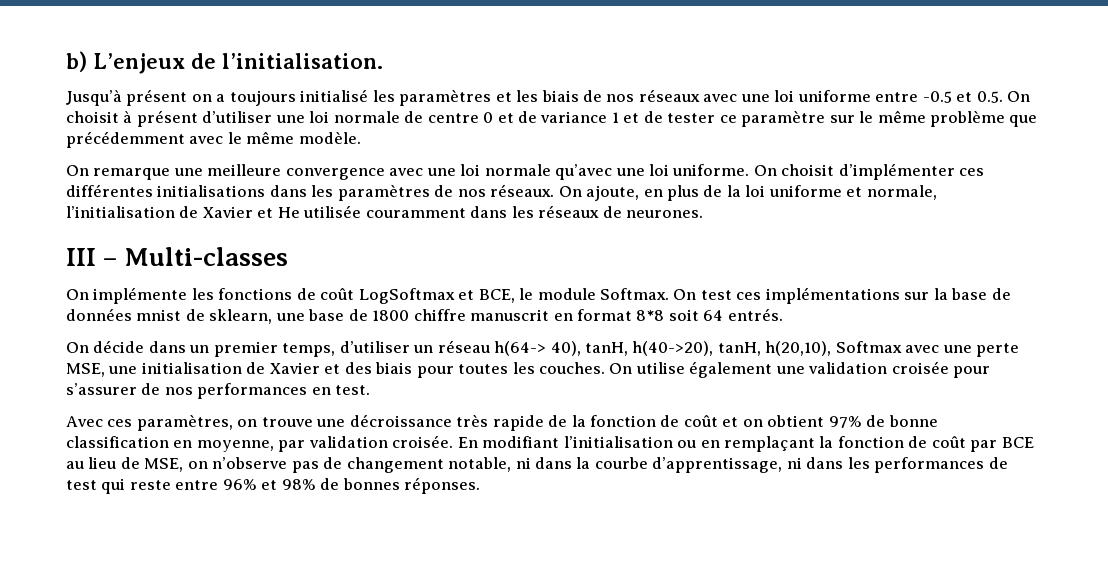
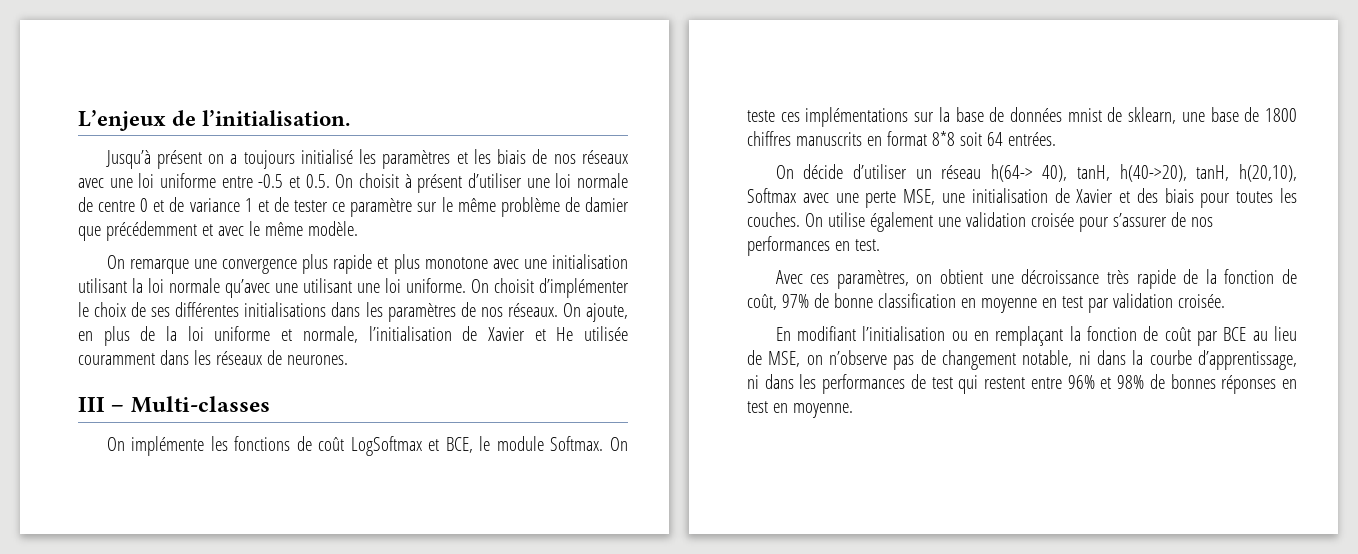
[66,51,87,72] b) -> (78, 120) none
(1006, 118) none -> [564,197,630,212] de damier
(185, 139) none -> [201,224,213,236] et
[207,164,456,180] meilleure convergence avec une -> [221,254,628,274] [78,278,143,293] convergence plus rapide et plus monotone avec une initialisation utilisant la
(645, 172) none -> [303,278,380,293] utilisant une
[959,168,985,176] ces -> [78,302,171,317] le choix de ses
[700,290,732,300] test -> [747,110,775,122] teste
[413,309,550,321] chiffre manuscrit -> [747,131,862,146] chiffres manuscrits
[727,308,783,321] entrés. -> [1007,132,1056,146] entrées.
[148,341,336,357] dans un premier temps, -> (844, 171) none
[261,417,313,427] trouve -> [940,269,984,284] obtient
[683,415,825,427] coût et on obtient -> [747,294,777,310] coût,
[196,440,274,452] moyenne, -> [980,296,1083,313] moyenne en test
(454, 441) none -> (1225, 301) //
[129,480,171,490] reste -> [984,377,1026,389] restent
[404,477,481,494] réponses. -> [1221,375,1298,394] [747,401,853,418] réponses en test en moyenne.

